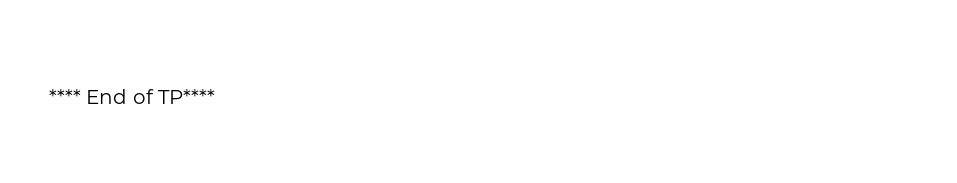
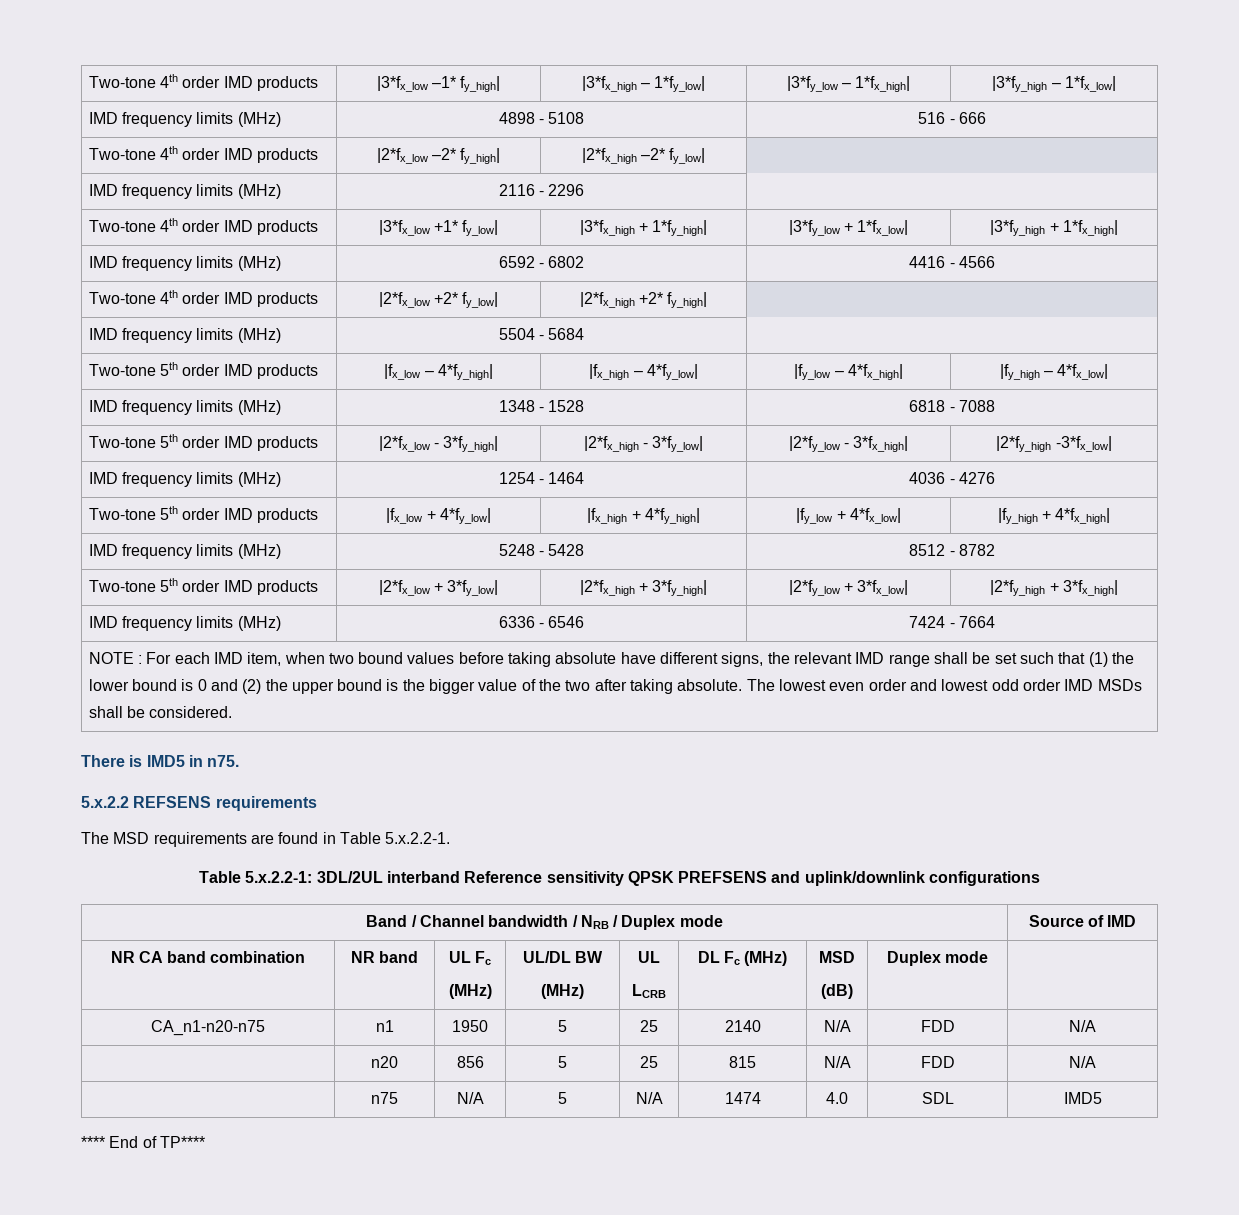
(49, 96) none -> [88,74,318,91] [376,76,501,92] [581,76,706,92] [786,76,911,92] [992,76,1116,92] [88,112,281,127] [498,112,585,124] [918,112,986,124] [88,146,318,163] [376,148,501,164] [581,148,706,164] [88,184,281,199] [498,184,585,196] [88,218,318,235] [378,220,499,236] [579,220,708,236] [788,220,909,236] [990,220,1118,236] [88,256,281,271] [498,256,585,268] [909,256,995,268] [88,290,318,307] [378,292,499,308] [579,292,708,308] [88,328,281,343] [498,328,585,340] [88,362,318,379] [384,364,493,380] [589,364,698,380] [794,364,903,380] [999,364,1109,380] [88,400,281,415] [498,400,585,412] [909,400,995,412] [88,434,318,451] [378,436,499,452] [583,436,704,452] [788,436,909,452] [996,436,1112,452] [88,472,281,487] [498,472,585,484] [909,472,995,484] [88,506,318,523] [386,508,491,524] [587,508,700,524] [796,508,901,524] [997,508,1111,524] [88,544,281,559] [498,544,585,556] [909,544,995,556] [88,578,318,595] [378,580,499,596] [579,580,708,596] [788,580,909,596] [990,580,1118,596] [88,616,281,631] [498,616,585,628] [909,616,995,628] [88,652,1134,667] [88,679,1142,694] [88,706,233,718] [81,755,240,767] [81,796,317,811] [81,832,451,847] [198,871,1041,886] [366,915,723,930] [1028,915,1137,927] [110,951,306,963] [350,951,419,963] [448,951,492,965] [448,984,492,999] [522,951,604,963] [541,984,584,999] [638,951,660,963] [632,984,666,998] [697,951,788,966] [819,951,855,963] [821,984,853,999] [886,951,989,966] [151,1020,265,1036] [375,1020,394,1032] [452,1020,488,1032] [558,1020,567,1032] [640,1020,658,1032] [724,1020,761,1032] [823,1020,851,1032] [920,1020,955,1032] [1069,1020,1096,1032] [371,1056,398,1068] [456,1056,484,1068] [558,1056,567,1068] [640,1056,658,1068] [729,1056,756,1068] [823,1056,851,1068] [920,1056,955,1068] [1069,1056,1096,1068] [371,1092,398,1104] [456,1092,484,1104] [558,1092,567,1104] [635,1092,663,1104] [724,1092,761,1104] [826,1092,848,1104] [921,1092,954,1104] [1063,1092,1102,1104] Two-tone 4th order IMD products | |3*fx_low –1* fy_high| | |3*fx_high – 1*fy_low| | |3*fy_low – 1*fx_high| | |3*fy_high – 1*fx_low| // IMD frequency limits (MHz) | 4898 - 5108 | 516 - 666 // Two-tone 4th order IMD products | |2*fx_low –2* fy_high| | |2*fx_high –2* fy_low| | // IMD frequency limits (MHz) | 2116 - 2296 | // Two-tone 4th order IMD products | |3*fx_low +1* fy_low| | |3*fx_high + 1*fy_high| | |3*fy_low + 1*fx_low| | |3*fy_high + 1*fx_high| // IMD frequency limits (MHz) | 6592 - 6802 | 4416 - 4566 // Two-tone 4th order IMD products | |2*fx_low +2* fy_low| | |2*fx_high +2* fy_high| | // IMD frequency limits (MHz) | 5504 - 5684 | // Two-tone 5th order IMD products | |fx_low – 4*fy_high| | |fx_high – 4*fy_low| | |fy_low – 4*fx_high| | |fy_high – 4*fx_low| // IMD frequency limits (MHz) | 1348 - 1528 | 6818 - 7088 // Two-tone 5th order IMD products | |2*fx_low - 3*fy_high| | |2*fx_high - 3*fy_low| | |2*fy_low - 3*fx_high| | |2*fy_high -3*fx_low| // IMD frequency limits (MHz) | 1254 - 1464 | 4036 - 4276 // Two-tone 5th order IMD products | |fx_low + 4*fy_low| | |fx_high + 4*fy_high| | |fy_low + 4*fx_low| | |fy_high + 4*fx_high| // IMD frequency limits (MHz) | 5248 - 5428 | 8512 - 8782 // Two-tone 5th order IMD products | |2*fx_low + 3*fy_low| | |2*fx_high + 3*fy_high| | |2*fy_low + 3*fx_low| | |2*fy_high + 3*fx_high| // IMD frequency limits (MHz) | 6336 - 6546 | 7424 - 7664 // NOTE : For each IMD item, when two bound values before taking absolute have different signs, the relevant IMD range shall be set such that (1) the lower bound is 0 and (2) the upper bound is the bigger value of the two after taking absolute. The lowest even order and lowest odd order IMD MSDs shall be considered. // There is IMD5 in n75. // 5.x.2.2 REFSENS requirements // The MSD requirements are found in Table 5.x.2.2-1. // Table 5.x.2.2-1: 3DL/2UL interband Reference sensitivity QPSK PREFSENS and uplink/downlink configurations // Band / Channel bandwidth / NRB / Duplex mode | Source of IMD // NR CA band combination | NR band | UL Fc // (MHz) | UL/DL BW // (MHz) | UL // LCRB | DL Fc (MHz) | MSD // (dB) | Duplex mode | // CA_n1-n20-n75 | n1 | 1950 | 5 | 25 | 2140 | N/A | FDD | N/A // | n20 | 856 | 5 | 25 | 815 | N/A | FDD | N/A // | n75 | N/A | 5 | N/A | 1474 | 4.0 | SDL | IMD5 //

